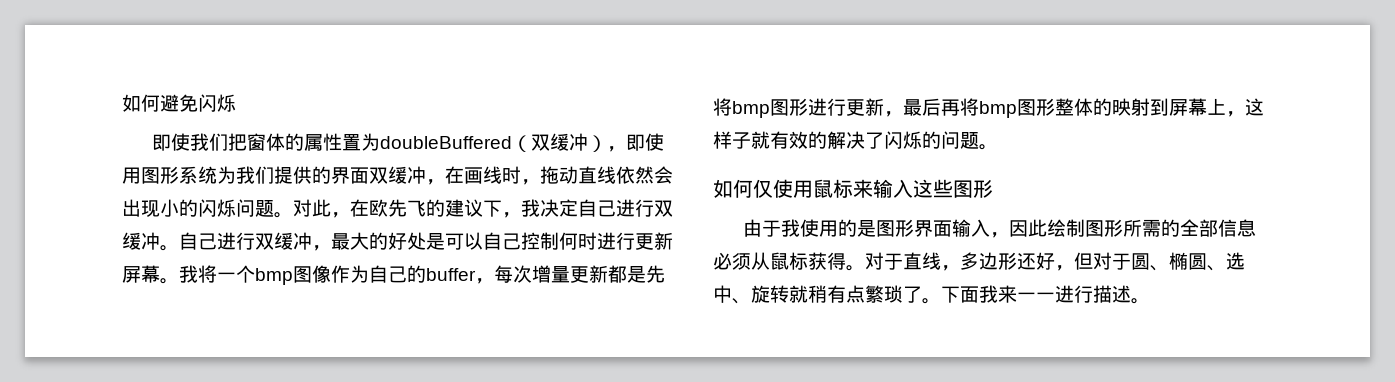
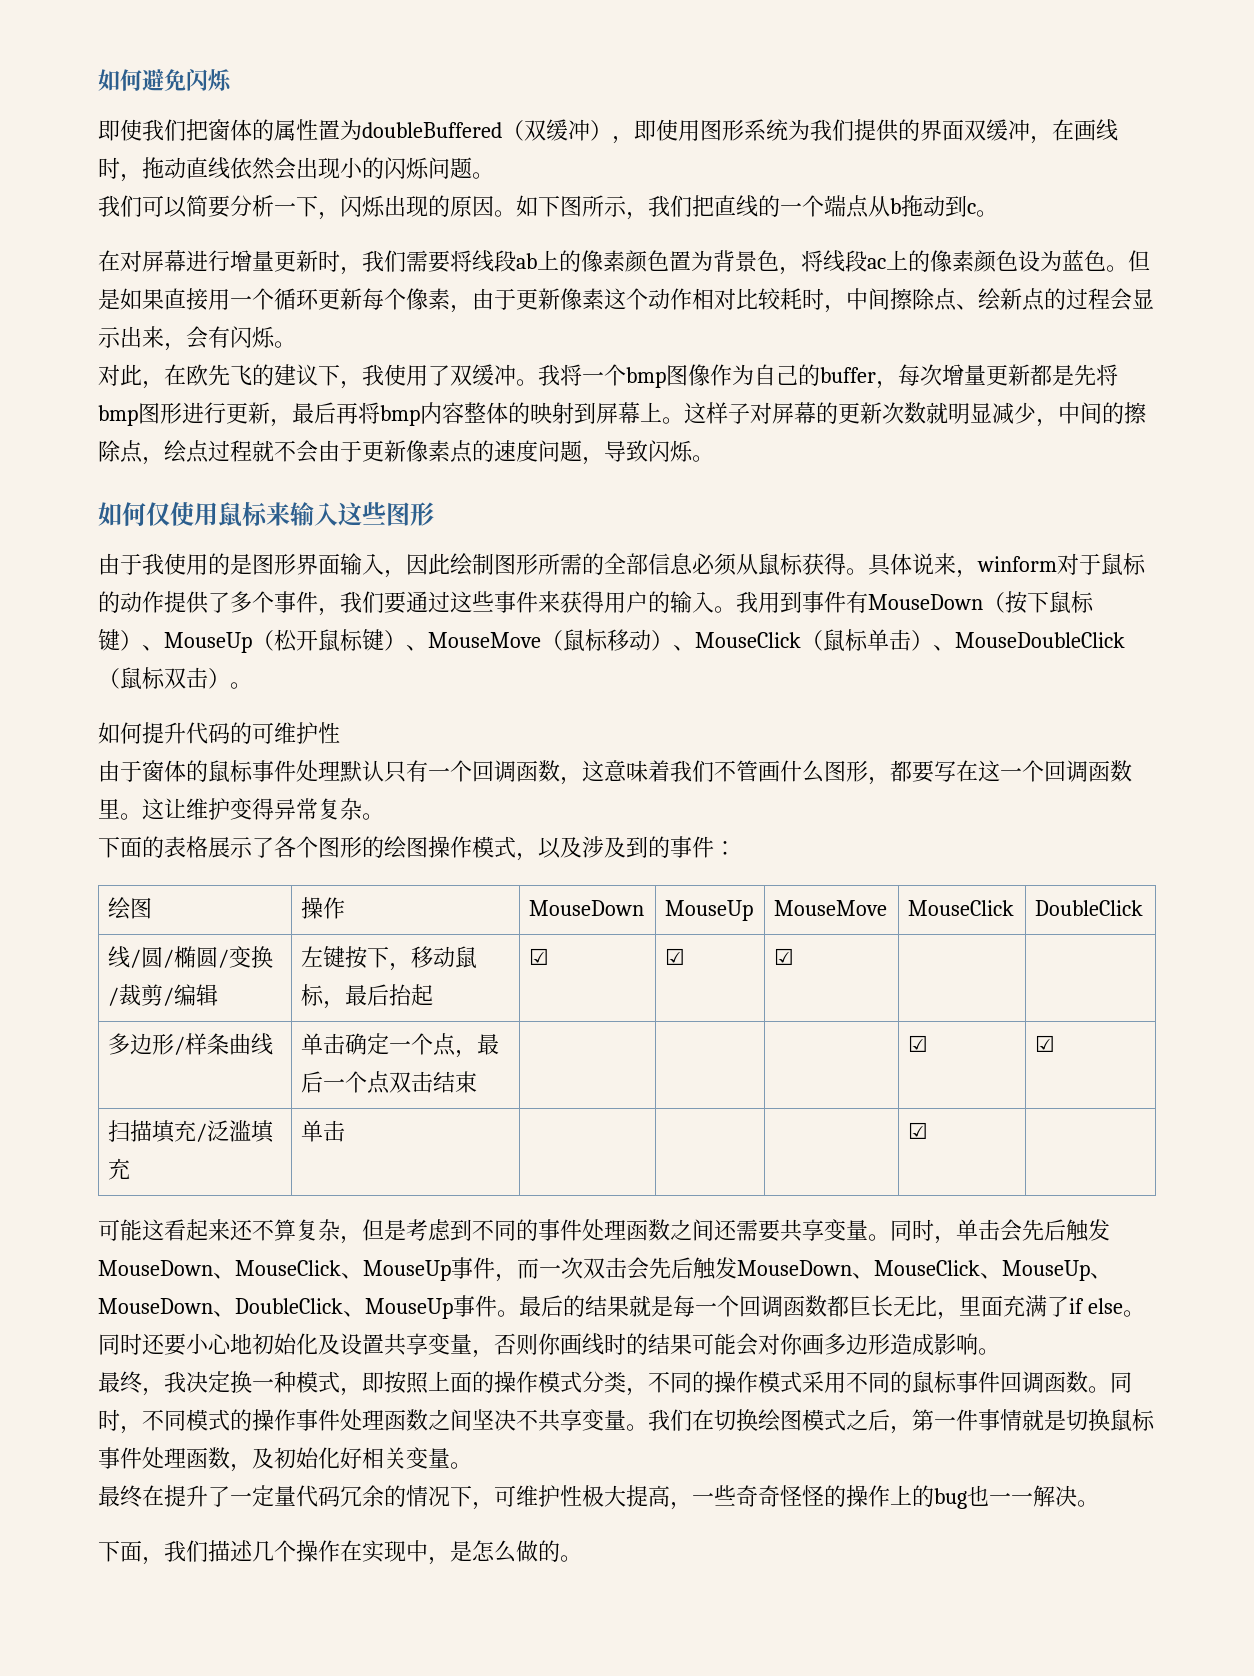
(293, 215) none -> [98,195,998,220] [98,250,1150,275] [98,288,1154,313] [98,326,296,351] // 我们可以简要分析一下，闪烁出现的原因。如下图所示，我们把直线的一个端点从b拖动到c。 // 在对屏幕进行增量更新时，我们需要将线段ab上的像素颜色置为背景色，将线段ac上的像素颜色设为蓝色。但是如果直接用一个循环更新每个像素，由于更新像素这个动作相对比较耗时，中间擦除点、绘新点的过程会显示出来，会有闪烁。 //
[540,199,673,217] [122,232,673,251] [122,265,160,283] 决定自己进行双缓冲。自己进行双缓冲，最大的好处是可以自己控制何时进行更新屏幕 -> [384,364,516,386] 使用了双缓冲
[1017,98,1055,116] 图形 -> [420,402,464,424] 内容
[1226,98,1264,117] [713,131,979,149] ，这样子就有效的解决了闪烁的问题 -> [662,402,1146,427] [98,440,693,465] 。这样子对屏幕的更新次数就明显减少，中间的擦除点，绘点过程就不会由于更新像素点的速度问题，导致闪烁
[865,252,1245,271] [713,285,1131,304] 对于直线，多边形还好，但对于圆、椭圆、选中、旋转就稍有点繁琐了。下面我来一一进行描述 -> [868,553,1146,578] [98,591,1094,616] [98,629,1125,653] [98,667,252,689] [98,722,340,744] [98,760,1132,785] [98,798,384,820] [98,836,736,861] [108,897,153,920] [301,897,346,919] [529,900,645,916] [665,900,754,921] [774,900,888,916] [908,900,1015,916] [1035,900,1144,916] [108,946,274,968] [108,984,219,1006] [301,946,478,971] [301,984,434,1009] [529,948,550,965] [665,948,686,965] [774,948,795,965] [108,1033,274,1055] [301,1033,500,1058] [301,1071,478,1094] [908,1035,929,1052] [1035,1035,1056,1052] [108,1120,276,1143] [108,1158,131,1180] [301,1120,346,1142] [908,1122,929,1139] [98,1219,1110,1244] [98,1257,1112,1282] [98,1295,1145,1320] [98,1333,1000,1358] [98,1371,1132,1396] [98,1409,1155,1434] [98,1447,472,1472] [98,1485,1099,1510] [98,1540,560,1565] 具体说来，winform对于鼠标的动作提供了多个事件，我们要通过这些事件来获得用户的输入。我用到事件有MouseDown（按下鼠标键）、MouseUp（松开鼠标键）、MouseMove（鼠标移动）、MouseClick（鼠标单击）、MouseDoubleClick（鼠标双击）。 // 如何提升代码的可维护性 // 由于窗体的鼠标事件处理默认只有一个回调函数，这意味着我们不管画什么图形，都要写在这一个回调函数里。这让维护变得异常复杂。 // 下面的表格展示了各个图形的绘图操作模式，以及涉及到的事件： // 绘图 | 操作 | MouseDown | MouseUp | MouseMove | MouseClick | DoubleClick // 线/圆/椭圆/变换/裁剪/编辑 | 左键按下，移动鼠标，最后抬起 | ☑ | ☑ | ☑ | | // 多边形/样条曲线 | 单击确定一个点，最后一个点双击结束 | | | | ☑ | ☑ // 扫描填充/泛滥填充 | 单击 | | | | ☑ | // 可能这看起来还不算复杂，但是考虑到不同的事件处理函数之间还需要共享变量。同时，单击会先后触发MouseDown、MouseClick、MouseUp事件，而一次双击会先后触发MouseDown、MouseClick、MouseUp、MouseDown、DoubleClick、MouseUp事件。最后的结果就是每一个回调函数都巨长无比，里面充满了if else。同时还要小心地初始化及设置共享变量，否则你画线时的结果可能会对你画多边形造成影响。 // 最终，我决定换一种模式，即按照上面的操作模式分类，不同的操作模式采用不同的鼠标事件回调函数。同时，不同模式的操作事件处理函数之间坚决不共享变量。我们在切换绘图模式之后，第一件事情就是切换鼠标事件处理函数，及初始化好相关变量。 // 最终在提升了一定量代码冗余的情况下，可维护性极大提高，一些奇奇怪怪的操作上的bug也一一解决。 // 下面，我们描述几个操作在实现中，是怎么做的

